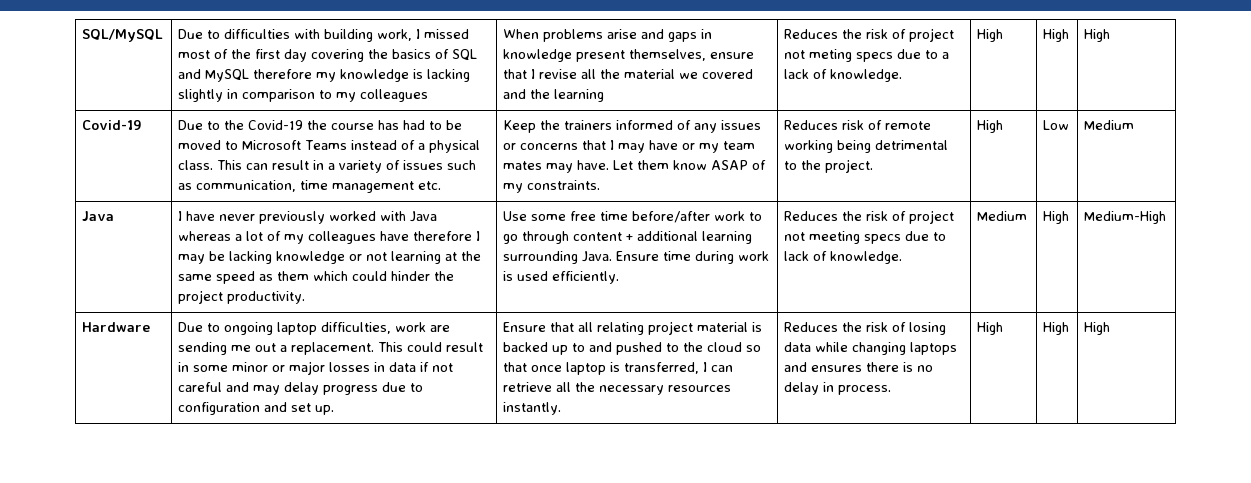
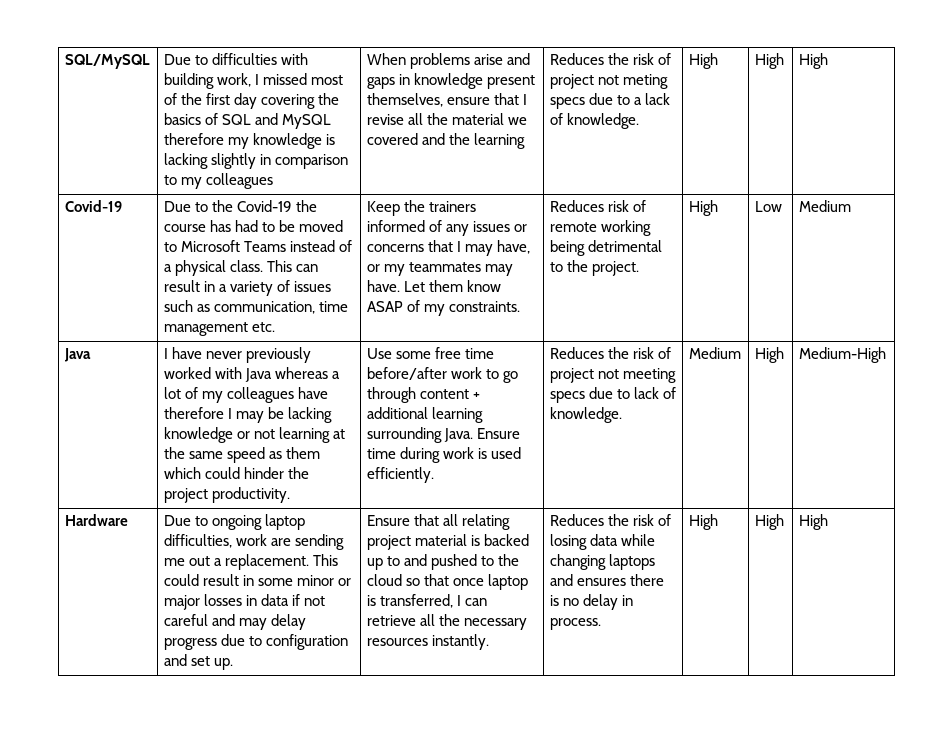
[649,140,679,150] have -> [496,240,530,254] have,
[723,141,756,150] [503,161,543,170] team mates -> [408,262,481,272] teammates

